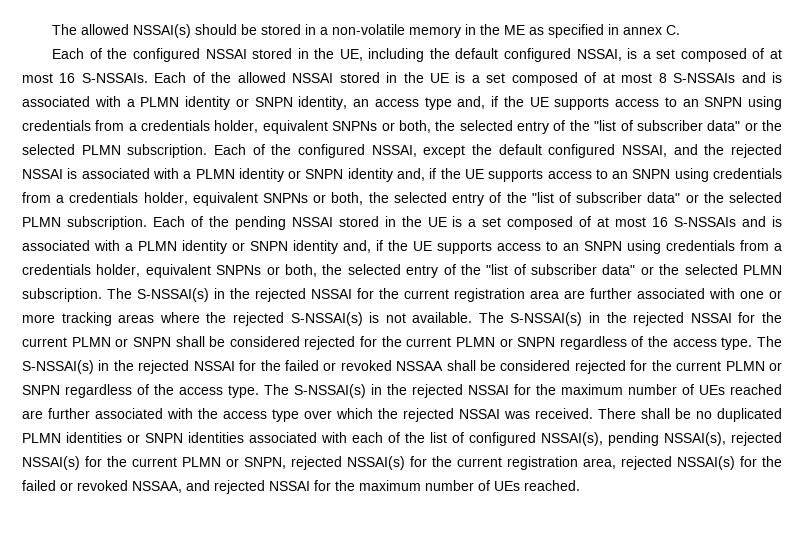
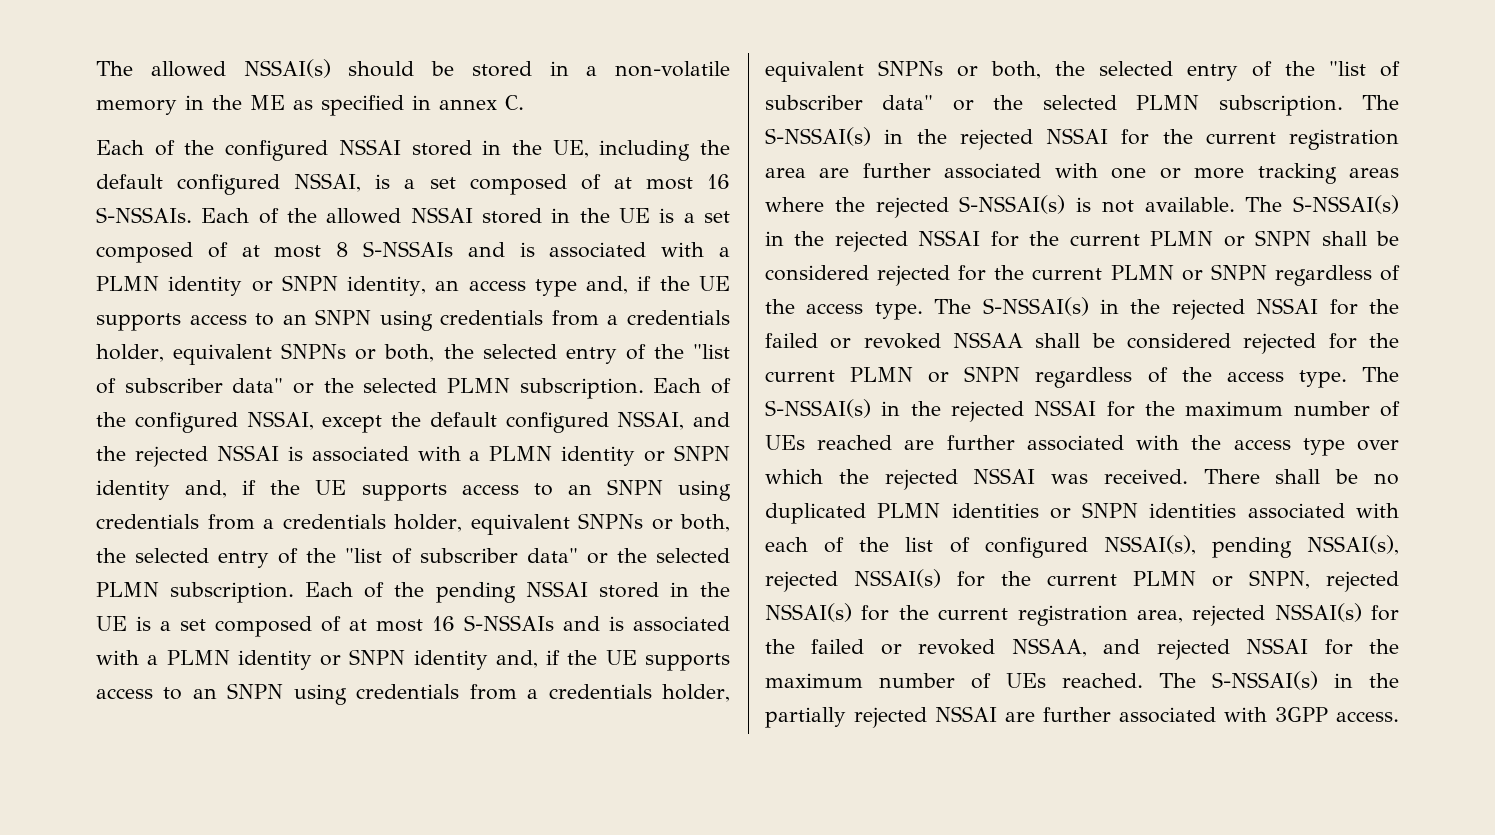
(580, 485) none -> [1159,671,1399,690] [765,706,1399,728] The S-NSSAI(s) in the partially rejected NSSAI are further associated with 3GPP access.

